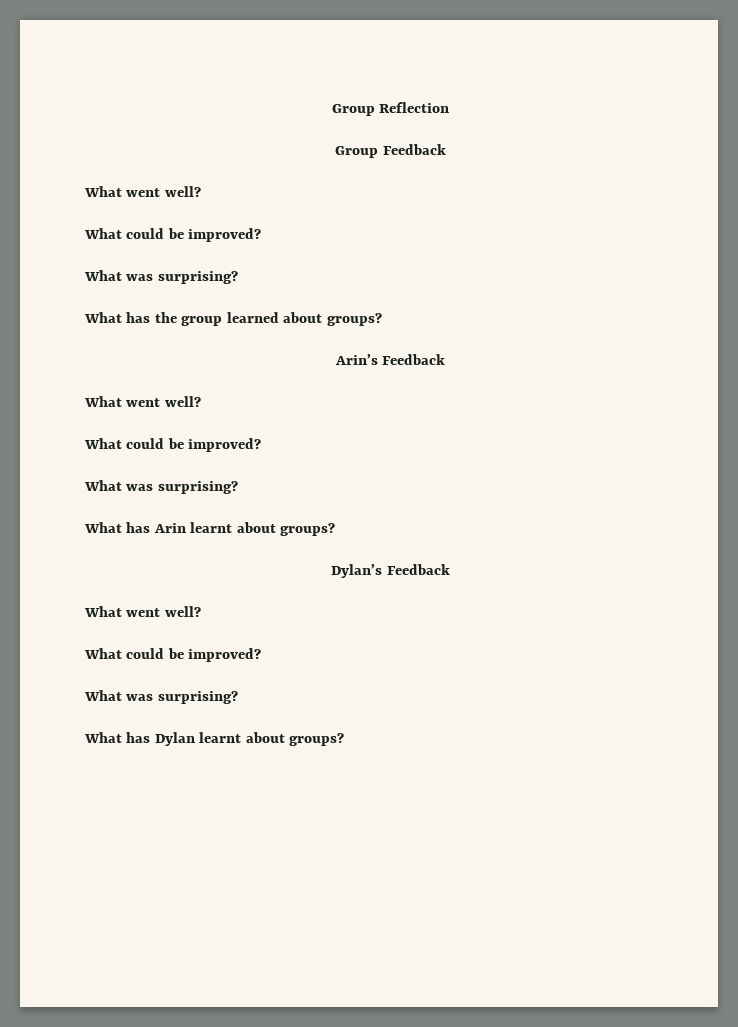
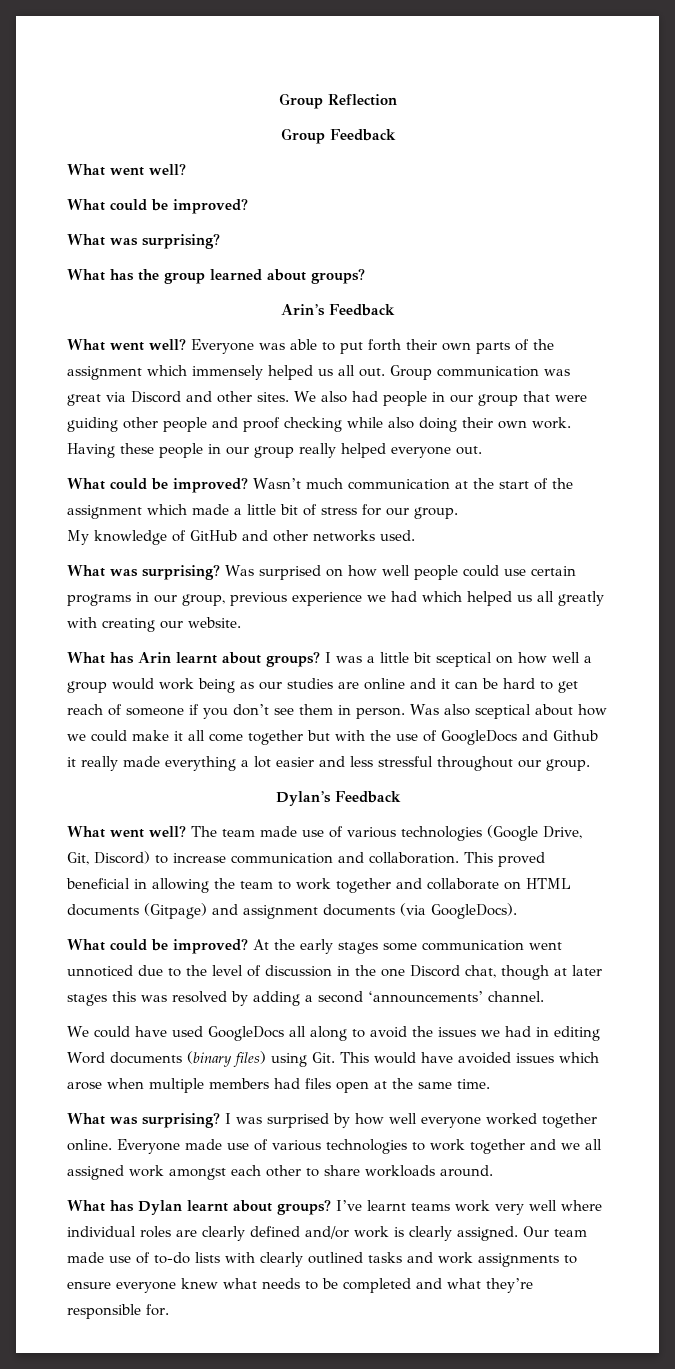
[84,438,262,452] [84,480,238,494] // What could be improved? // What was surprising? -> [191,339,554,354] [67,365,570,380] [67,391,587,406] [67,417,571,432] [67,443,482,458] [67,478,573,493] [67,504,458,519] [67,530,415,545] [67,565,576,580] [67,591,604,606] [67,617,241,632] Everyone was able to put forth their own parts of the assignment which immensely helped us all out. Group communication was great via Discord and other sites. We also had people in our group that were guiding other people and proof checking while also doing their own work. Having these people in our group really helped everyone out. // What could be improved? Wasn’t much communication at the start of the assignment which made a little bit of stress for our group. // My knowledge of GitHub and other networks used. // What was surprising? Was surprised on how well people could use certain programs in our group, previous experience we had which helped us all greatly with creating our website.
(336, 529) none -> [325,652,592,667] [67,678,578,693] [67,704,607,719] [67,730,598,745] [67,756,590,771] I was a little bit sceptical on how well a group would work being as our studies are online and it can be hard to get reach of someone if you don’t see them in person. Was also sceptical about how we could make it all come together but with the use of GoogleDocs and Github it really made everything a lot easier and less stressful throughout our group.
[84,648,262,662] [84,690,238,704] // What could be improved? // What was surprising? -> [191,825,582,841] [67,851,545,867] [66,878,571,893] [67,903,517,919] [67,939,562,954] [67,965,602,980] [67,991,544,1006] [67,1026,600,1041] [67,1051,599,1067] [67,1078,490,1093] [67,1113,597,1128] [67,1139,602,1154] [67,1165,493,1180] The team made use of various technologies (Google Drive, Git, Discord) to increase communication and collaboration. This proved beneficial in allowing the team to work together and collaborate on HTML documents (Gitpage) and assignment documents (via GoogleDocs). // What could be improved? At the early stages some communication went unnoticed due to the level of discussion in the one Discord chat, though at later stages this was resolved by adding a second ‘announcements’ channel. // We could have used GoogleDocs all along to avoid the issues we had in editing Word documents (binary files) using Git. This would have avoided issues which arose when multiple members had files open at the same time. // What was surprising? I was surprised by how well everyone worked together online. Everyone made use of various technologies to work together and we all assigned work amongst each other to share workloads around.
(345, 739) none -> [336,1200,602,1215] [67,1226,587,1241] [67,1252,577,1267] [67,1278,533,1293] [67,1304,169,1319] I’ve learnt teams work very well where individual roles are clearly defined and/or work is clearly assigned. Our team made use of to-do lists with clearly outlined tasks and work assignments to ensure everyone knew what needs to be completed and what they’re responsible for.

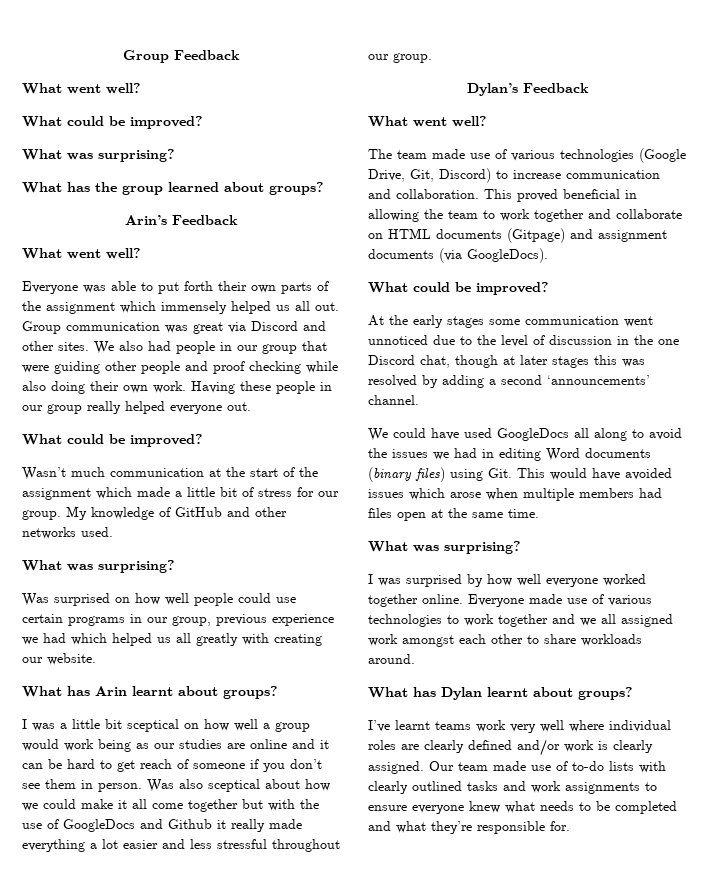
[278,93,397,109] [280,128,325,144] Group Reflection // Group -> [123,50,169,63] Group
(186, 344) none -> (141, 253) //
(248, 485) none -> (203, 440) //
(458, 513) // -> (61, 515) none
(220, 572) none -> (175, 566) //
(320, 659) none -> (278, 692) //
(186, 831) none -> (487, 121) //
(248, 946) none -> (549, 288) //
(220, 1120) none -> (521, 547) //
(331, 1207) none -> (633, 693) //

